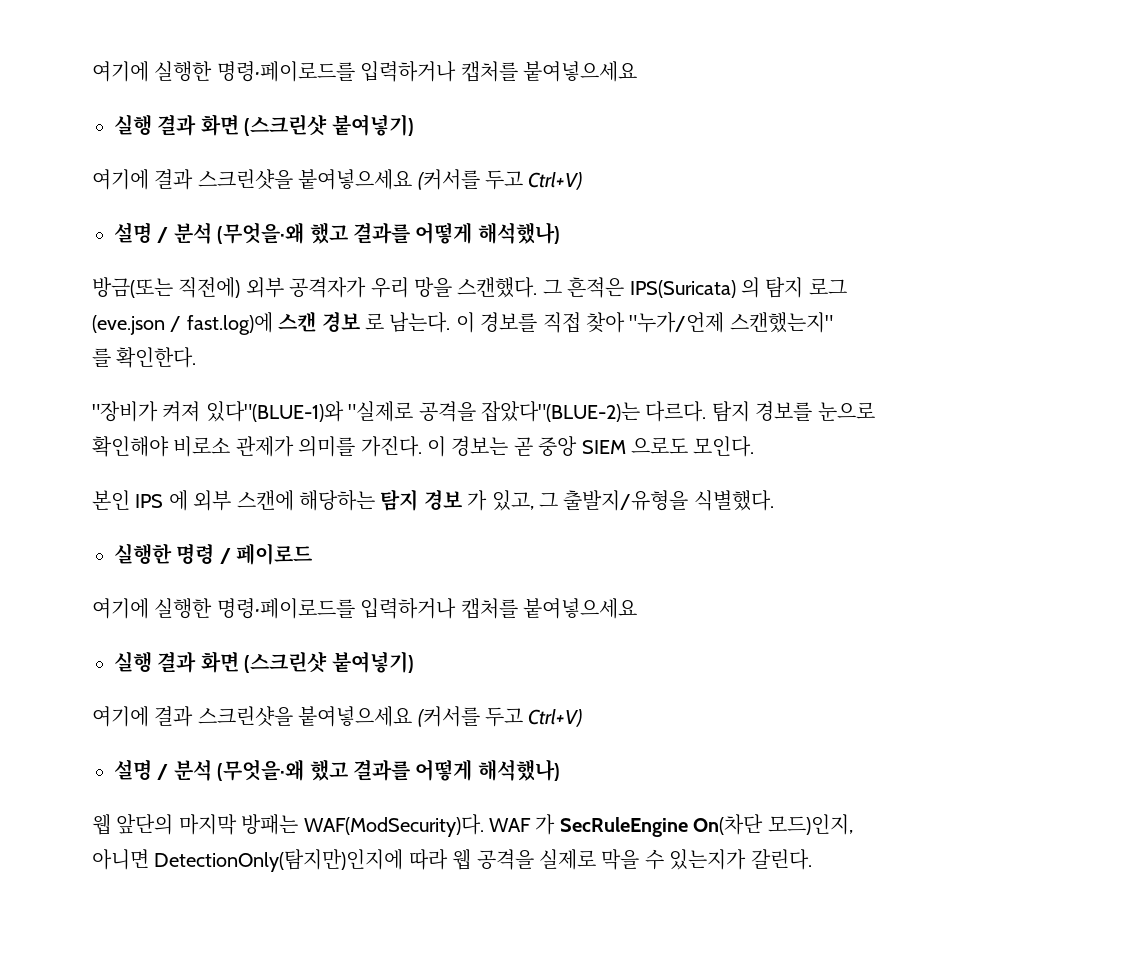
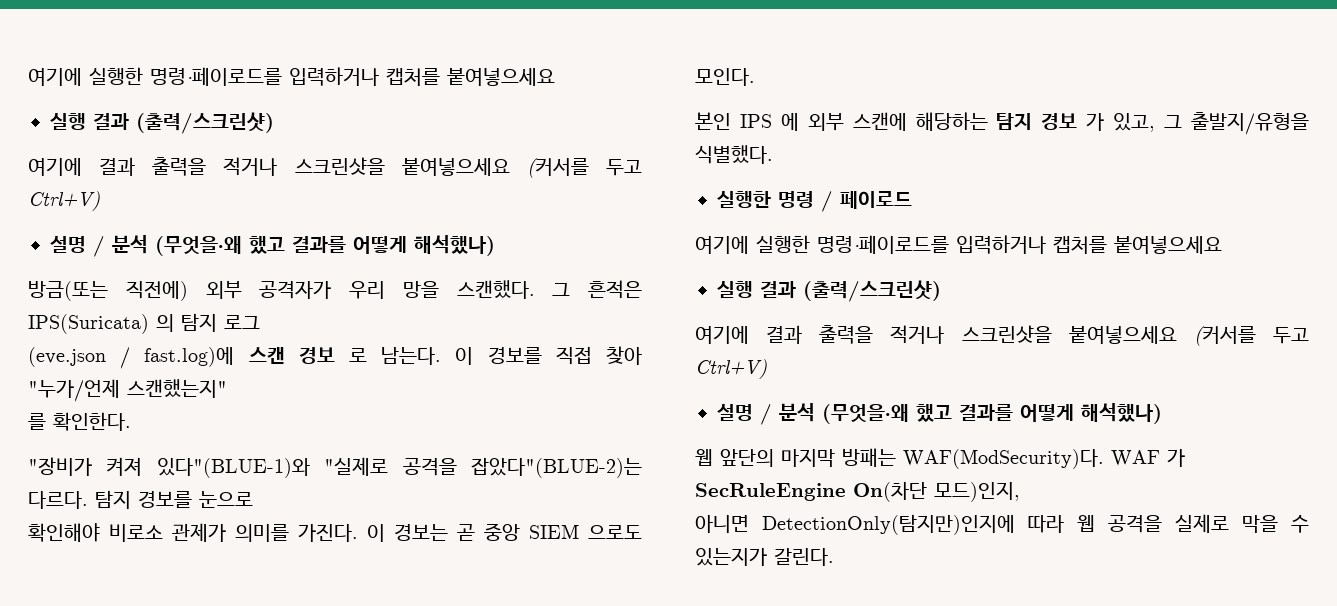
[92,61,637,82] [114,114,414,136] [92,169,194,190] 여기에 실행한 명령·페이로드를 입력하거나 캡처를 붙여넣으세요 // 실행 결과 화면 (스크린샷 붙여넣기) // 여기에 결과 -> [28,67,555,86] [50,112,274,134] [28,157,278,176] 여기에 실행한 명령·페이로드를 입력하거나 캡처를 붙여넣으세요 // 실행 결과 (출력/스크린샷) // 여기에 결과 출력을 적거나
[200,651,414,673] [92,706,194,727] 화면 (스크린샷 붙여넣기) // 여기에 결과 -> [803,280,941,302] [695,325,945,344] (출력/스크린샷) // 여기에 결과 출력을 적거나

